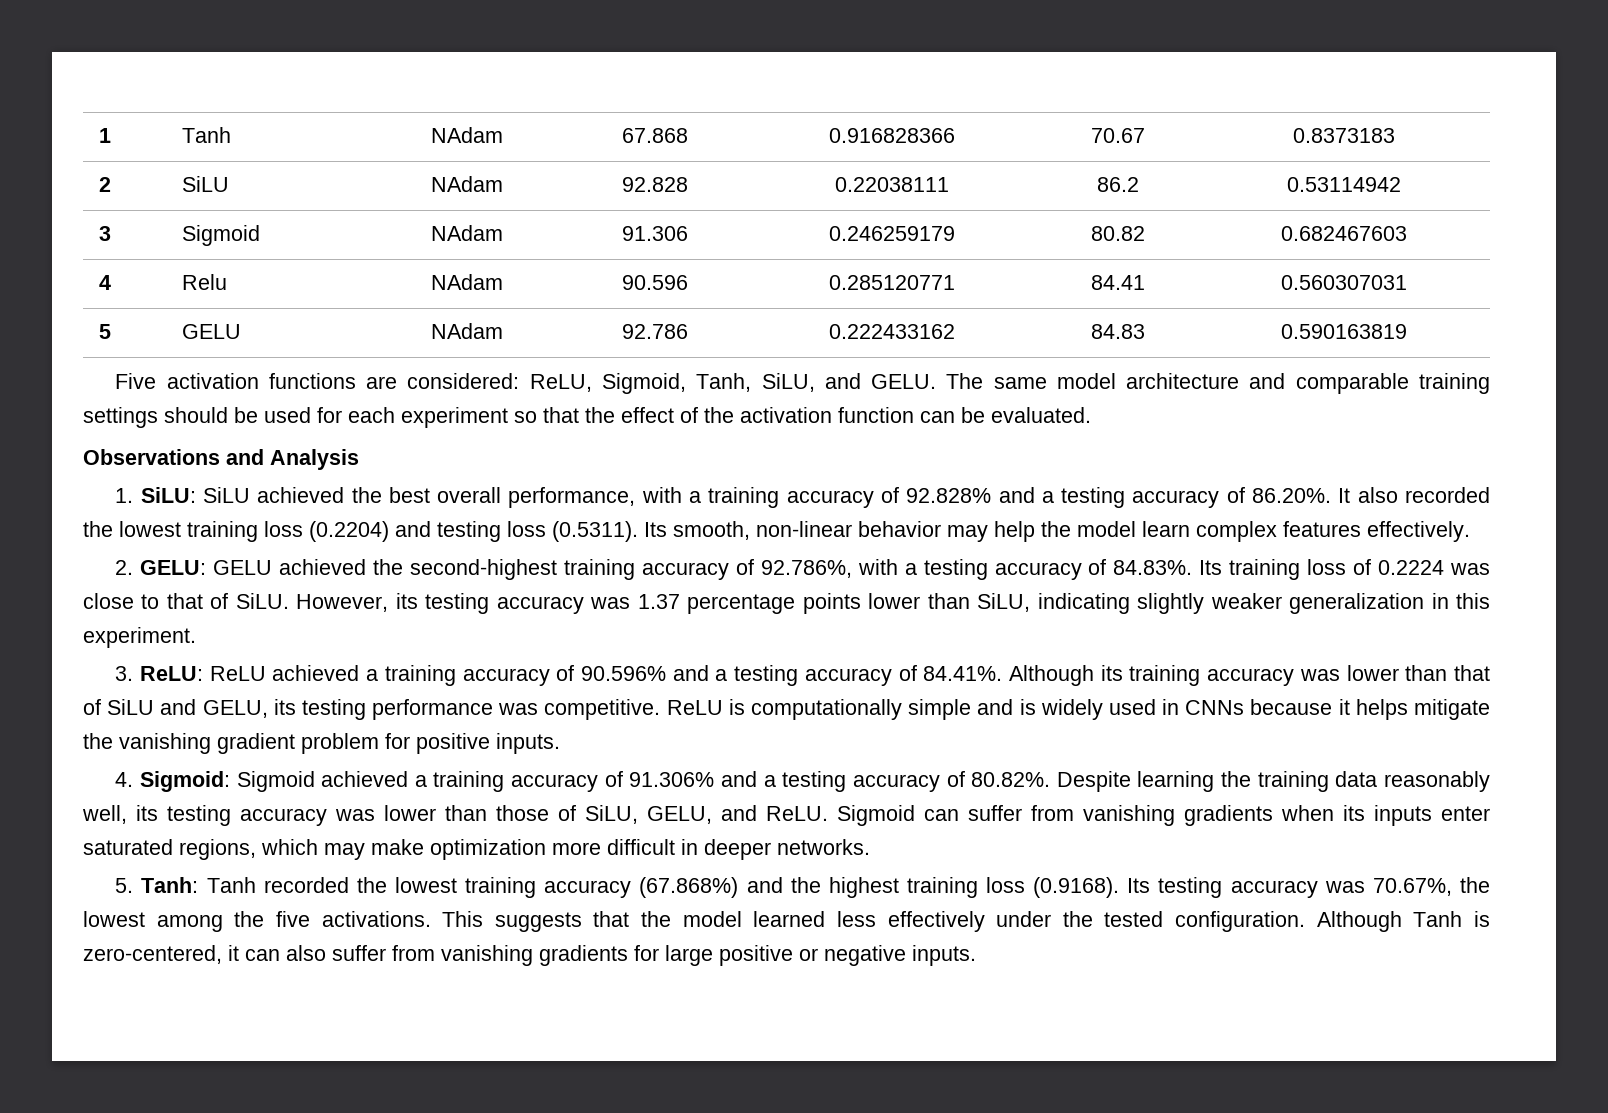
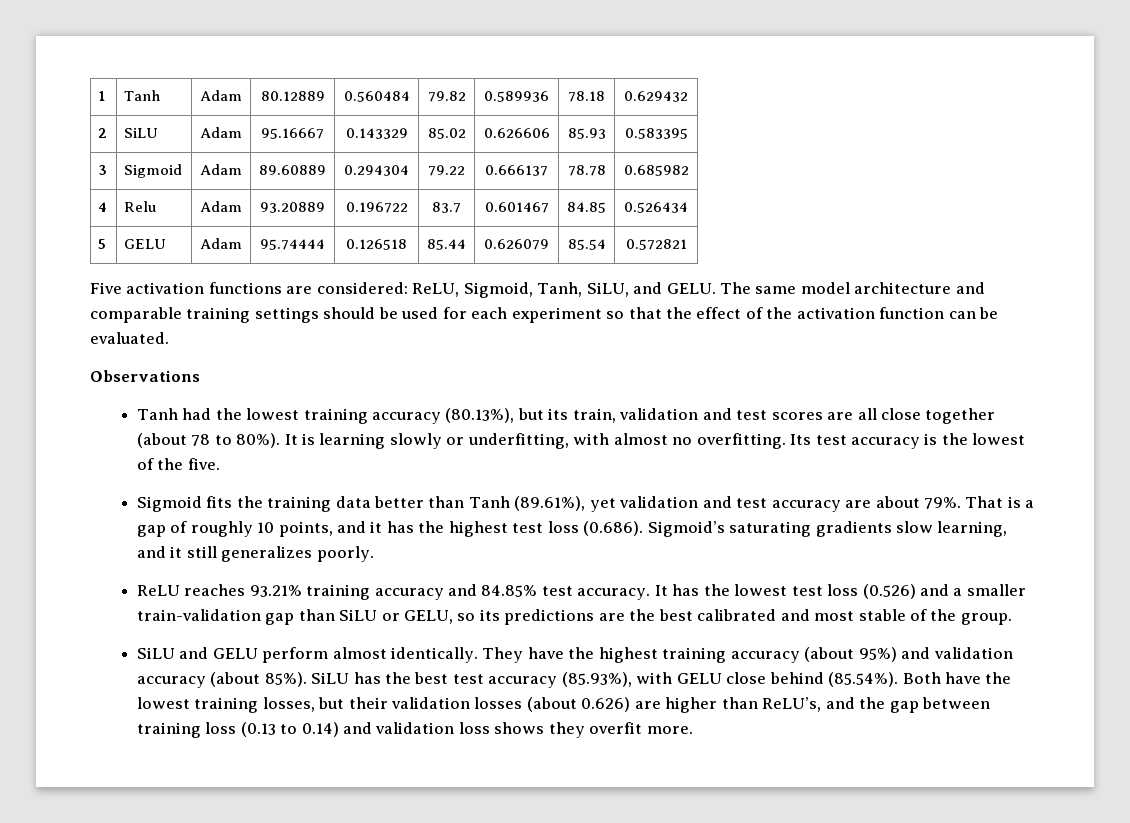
[431,127,504,143] [621,128,688,143] [828,128,955,143] [1090,128,1145,143] [1292,128,1395,143] [99,177,112,192] [182,176,230,192] [431,176,504,192] [621,177,688,192] [834,177,949,192] [1096,177,1139,192] [1286,177,1401,192] [99,226,112,241] [182,225,261,246] [431,225,504,241] [621,226,688,241] [828,226,955,241] [1090,226,1145,241] [1280,226,1407,241] [99,275,112,290] [182,274,228,290] [431,274,504,290] [621,275,688,290] [828,275,955,290] [1090,275,1145,290] [1280,275,1407,290] [99,324,112,339] [182,324,242,339] [431,323,504,339] [621,324,688,339] [828,324,955,339] [1090,324,1145,339] [1280,324,1407,339] NAdam | 67.868 | 0.916828366 | 70.67 | 0.8373183 // 2 | SiLU | NAdam | 92.828 | 0.22038111 | 86.2 | 0.53114942 // 3 | Sigmoid | NAdam | 91.306 | 0.246259179 | 80.82 | 0.682467603 // 4 | Relu | NAdam | 90.596 | 0.285120771 | 84.41 | 0.560307031 // 5 | GELU | NAdam | 92.786 | 0.222433162 | 84.83 | 0.590163819 -> [199,90,242,101] [260,91,325,101] [343,91,410,102] [427,91,466,102] [484,91,549,102] [568,91,605,102] [624,91,688,102] [98,128,108,138] [124,128,159,138] [199,127,242,138] [261,128,324,139] [345,128,408,139] [427,128,466,139] [483,128,550,138] [567,128,606,139] [624,128,688,139] [98,165,108,175] [124,164,183,178] [199,164,242,175] [259,165,326,175] [344,165,409,176] [428,165,465,176] [485,165,548,176] [567,165,606,176] [623,165,689,176] [98,202,107,212] [124,201,157,212] [199,201,242,212] [260,202,325,213] [345,202,408,213] [432,202,461,213] [484,202,549,213] [567,202,606,213] [624,202,688,213] [98,239,107,249] [124,239,167,249] [199,238,242,249] [260,239,325,250] [346,239,407,250] [427,239,466,250] [484,239,549,250] [567,239,606,250] [625,239,687,250] Adam | 80.12889 | 0.560484 | 79.82 | 0.589936 | 78.18 | 0.629432 // 2 | SiLU | Adam | 95.16667 | 0.143329 | 85.02 | 0.626606 | 85.93 | 0.583395 // 3 | Sigmoid | Adam | 89.60889 | 0.294304 | 79.22 | 0.666137 | 78.78 | 0.685982 // 4 | Relu | Adam | 93.20889 | 0.196722 | 83.7 | 0.601467 | 84.85 | 0.526434 // 5 | GELU | Adam | 95.74444 | 0.126518 | 85.44 | 0.626079 | 85.54 | 0.572821
[226,449,359,470] [115,487,1490,508] [83,521,1470,542] [115,559,1490,580] [83,593,1490,614] [83,627,196,648] [115,665,1490,686] [83,699,1490,720] [83,733,560,754] [115,771,1491,792] [82,805,1490,826] [83,839,870,860] [115,877,1491,898] [83,911,1490,932] [83,945,976,966] and Analysis // 1. SiLU: SiLU achieved the best overall performance, with a training accuracy of 92.828% and a testing accuracy of 86.20%. It also recorded the lowest training loss (0.2204) and testing loss (0.5311). Its smooth, non-linear behavior may help the model learn complex features effectively. // 2. GELU: GELU achieved the second-highest training accuracy of 92.786%, with a testing accuracy of 84.83%. Its training loss of 0.2224 was close to that of SiLU. However, its testing accuracy was 1.37 percentage points lower than SiLU, indicating slightly weaker generalization in this experiment. // 3. ReLU: ReLU achieved a training accuracy of 90.596% and a testing accuracy of 84.41%. Although its training accuracy was lower than that of SiLU and GELU, its testing performance was competitive. ReLU is computationally simple and is widely used in CNNs because it helps mitigate the vanishing gradient problem for positive inputs. // 4. Sigmoid: Sigmoid achieved a training accuracy of 91.306% and a testing accuracy of 80.82%. Despite learning the training data reasonably well, its testing accuracy was lower than those of SiLU, GELU, and ReLU. Sigmoid can suffer from vanishing gradients when its inputs enter saturated regions, which may make optimization more difficult in deeper networks. // 5. Tanh: Tanh recorded the lowest training accuracy (67.868%) and the highest training loss (0.9168). Its testing accuracy was 70.67%, the lowest among the five activations. This suggests that the model learned less effectively under the tested configuration. Although Tanh is zero-centered, it can also suffer from vanishing gradients for large positive or negative inputs. -> [136,408,996,424] [136,433,1026,449] [136,458,220,470] [136,496,1035,512] [136,521,1008,537] [136,546,374,562] [136,584,1026,600] [136,609,1012,625] [136,647,1013,663] [136,672,1012,688] [136,697,990,713] [136,722,693,738] // Tanh had the lowest training accuracy (80.13%), but its train, validation and test scores are all close together (about 78 to 80%). It is learning slowly or underfitting, with almost no overfitting. Its test accuracy is the lowest of the five. // Sigmoid fits the training data better than Tanh (89.61%), yet validation and test accuracy are about 79%. That is a gap of roughly 10 points, and it has the highest test loss (0.686). Sigmoid’s saturating gradients slow learning, and it still generalizes poorly. // ReLU reaches 93.21% training accuracy and 84.85% test accuracy. It has the lowest test loss (0.526) and a smaller train-validation gap than SiLU or GELU, so its predictions are the best calibrated and most stable of the group. // SiLU and GELU perform almost identically. They have the highest training accuracy (about 95%) and validation accuracy (about 85%). SiLU has the best test accuracy (85.93%), with GELU close behind (85.54%). Both have the lowest training losses, but their validation losses (about 0.626) are higher than ReLU’s, and the gap between training loss (0.13 to 0.14) and validation loss shows they overfit more.

